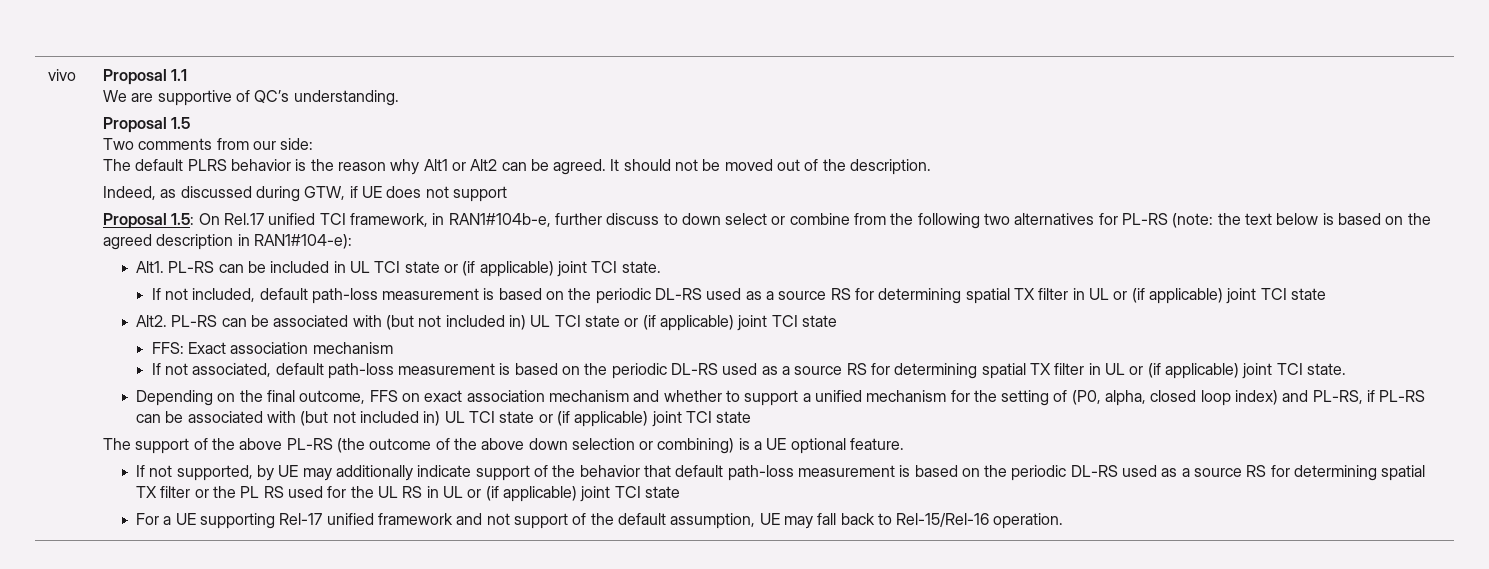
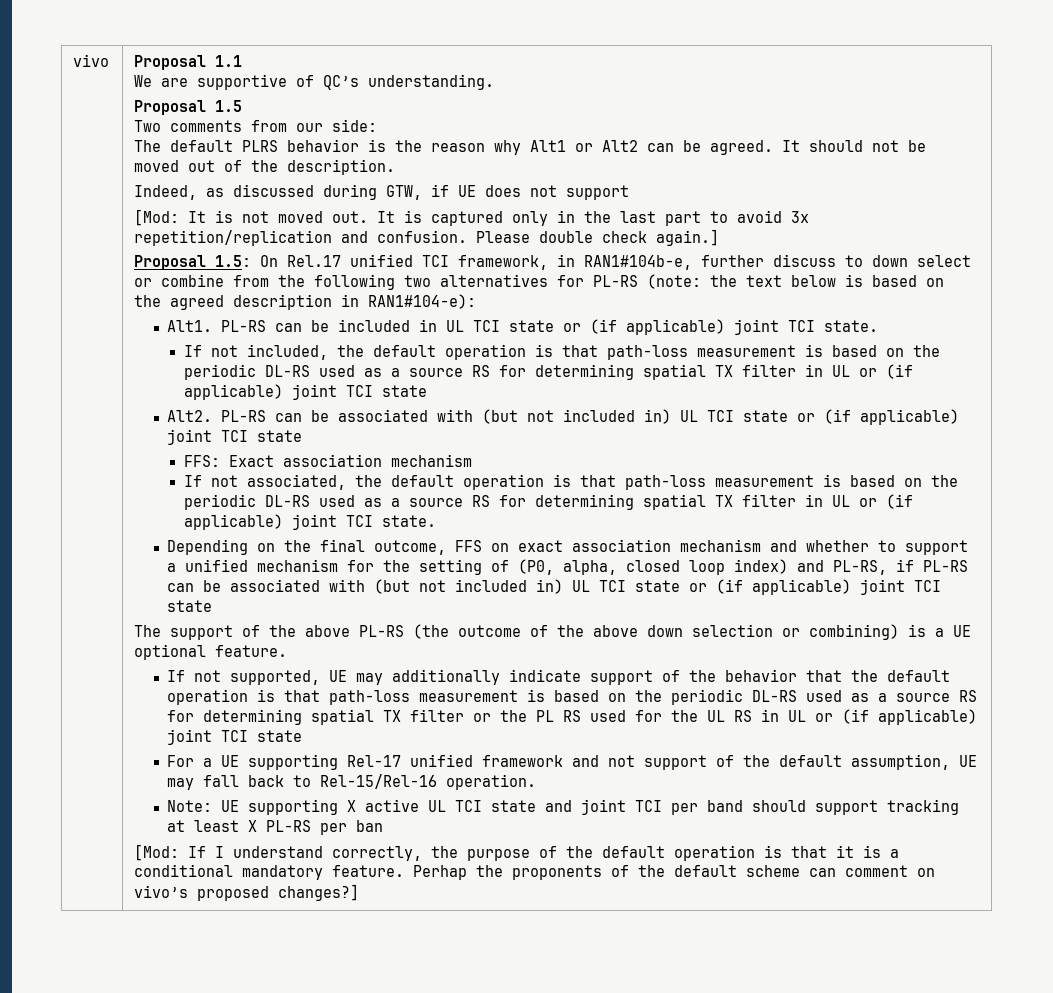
(507, 194) none -> [134,209,810,226] [134,229,720,246] // [Mod: It is not moved out. It is captured only in the last part to avoid 3x repetition/replication and confusion. Please double check again.]
[259,288,308,300] default -> [336,344,598,360] the default operation is that
[275,363,324,375] default -> [354,474,616,490] the default operation is that
[257,465,275,481] by -> (321, 677) none
[675,465,724,477] default -> [851,670,951,682] [167,689,321,705] the default operation is that
(1064, 521) none -> [167,799,960,815] [167,820,384,835] [134,844,900,861] [134,864,936,880] [134,884,360,901] // Note: UE supporting X active UL TCI state and joint TCI per band should support tracking at least X PL-RS per ban // [Mod: If I understand correctly, the purpose of the default operation is that it is a conditional mandatory feature. Perhap the proponents of the default scheme can comment on vivo’s proposed changes?]

